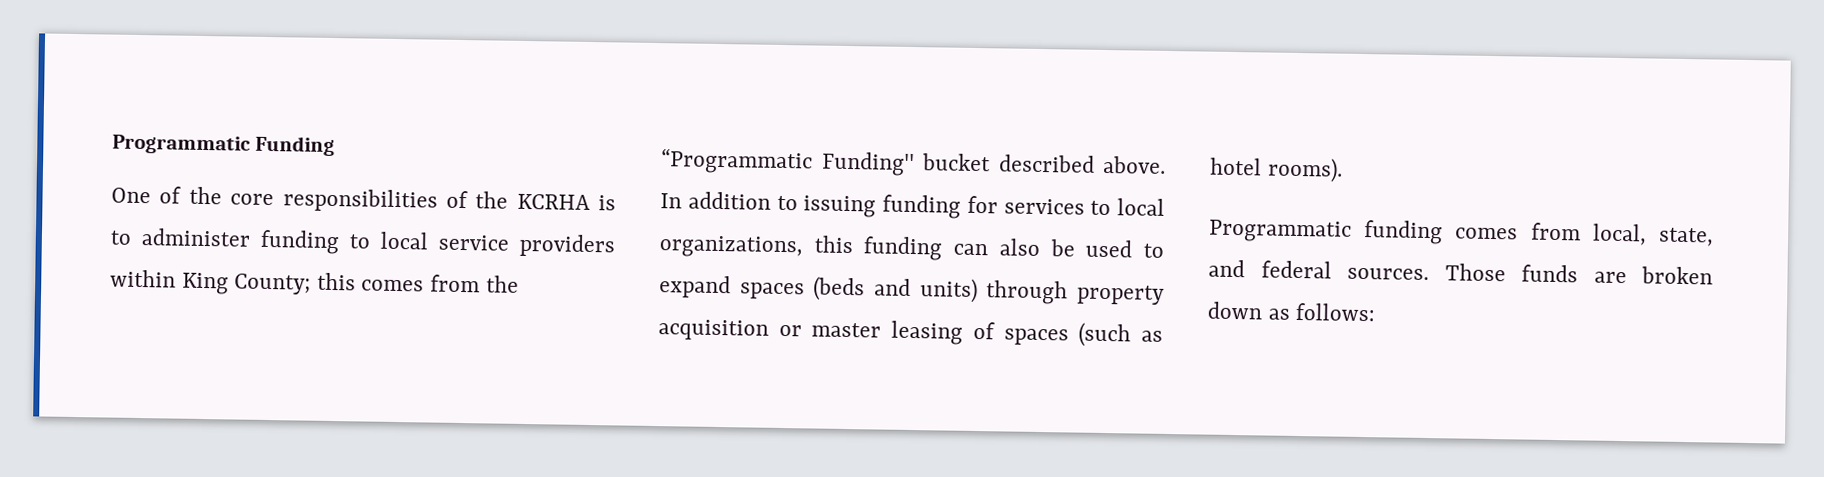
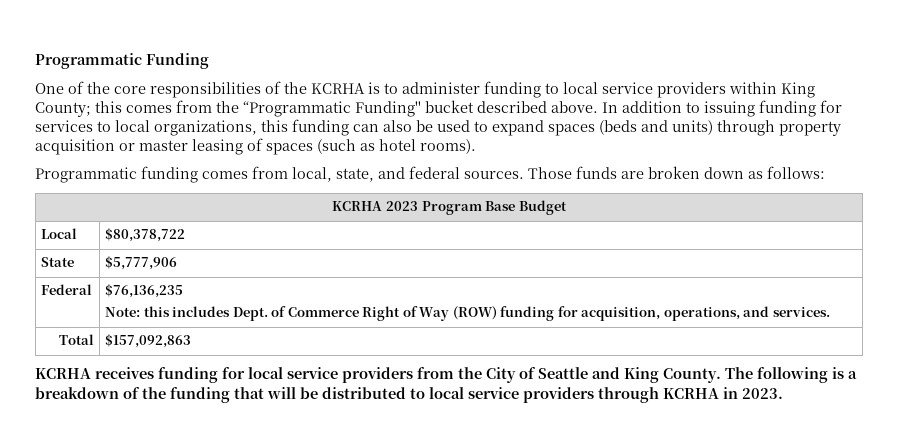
(1377, 312) none -> [332,200,567,215] [40,228,77,239] [104,228,185,242] [40,257,74,267] [104,256,177,270] [40,284,92,295] [104,284,183,298] [104,306,830,321] [59,334,95,345] [104,334,191,348] [35,367,857,383] [35,387,783,403] // KCRHA 2023 Program Base Budget // Local | $80,378,722 // State | $5,777,906 // Federal | $76,136,235 // Note: this includes Dept. of Commerce Right of Way (ROW) funding for acquisition, operations, and services. // Total | $157,092,863 // KCRHA receives funding for local service providers from the City of Seattle and King County. The following is a breakdown of the funding that will be distributed to local service providers through KCRHA in 2023.

